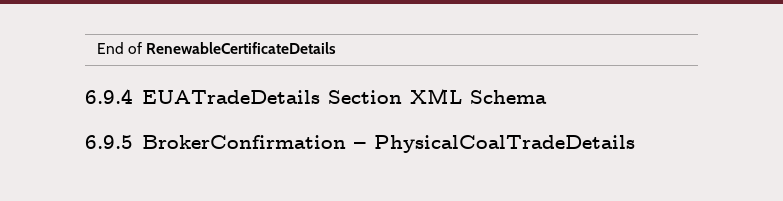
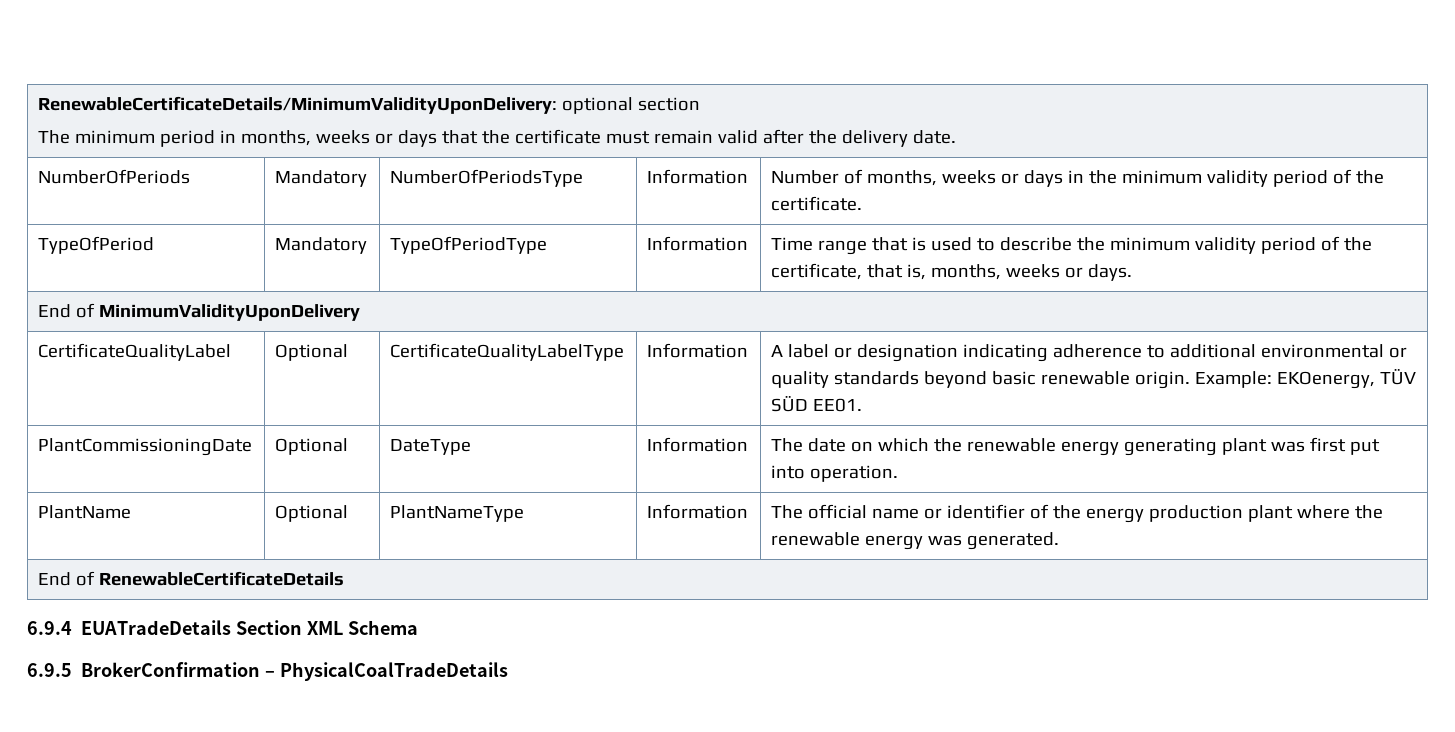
(96, 48) none -> [38,96,701,114] [38,129,957,147] [38,169,191,184] [275,170,368,187] [390,169,584,187] [647,169,749,184] [771,169,1385,187] [771,196,863,211] [38,236,155,254] [275,237,368,254] [390,236,548,254] [647,236,749,251] [771,236,1373,255] [771,263,1133,281] [38,303,361,321] [38,343,232,361] [275,344,349,361] [390,343,625,361] [647,343,749,358] [771,344,1408,362] [771,369,1417,389] [771,396,863,412] [38,438,253,456] [275,438,349,455] [390,439,472,455] [647,437,749,452] [771,437,1381,456] [771,465,899,482] [38,505,132,519] [275,505,349,522] [390,505,525,522] [647,504,749,519] [771,504,1384,523] [771,532,1060,550] RenewableCertificateDetails/MinimumValidityUponDelivery: optional section // The minimum period in months, weeks or days that the certificate must remain valid after the delivery date. // NumberOfPeriods | Mandatory | NumberOfPeriodsType | Information | Number of months, weeks or days in the minimum validity period of the certificate. // TypeOfPeriod | Mandatory | TypeOfPeriodType | Information | Time range that is used to describe the minimum validity period of the certificate, that is, months, weeks or days. // End of MinimumValidityUponDelivery // CertificateQualityLabel | Optional | CertificateQualityLabelType | Information | A label or designation indicating adherence to additional environmental or quality standards beyond basic renewable origin. Example: EKOenergy, TÜV SÜD EE01. // PlantCommissioningDate | Optional | DateType | Information | The date on which the renewable energy generating plant was first put into operation. // PlantName | Optional | PlantNameType | Information | The official name or identifier of the energy production plant where the renewable energy was generated. //

